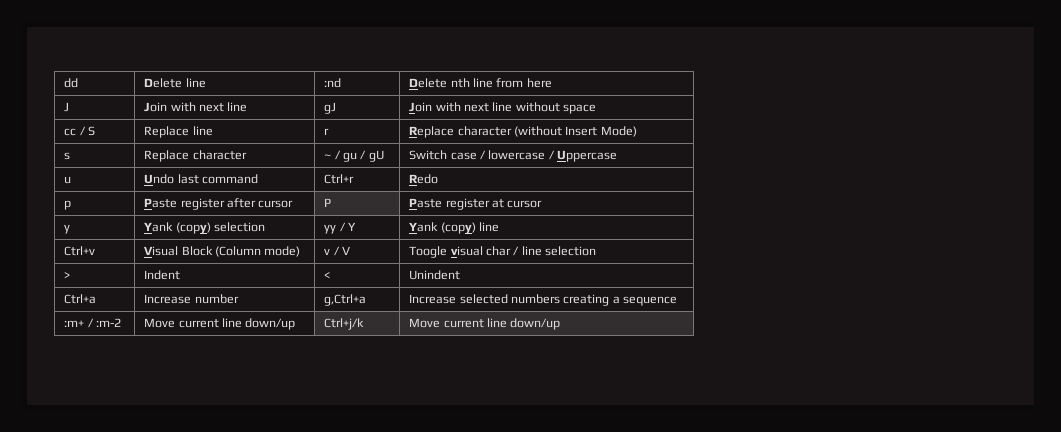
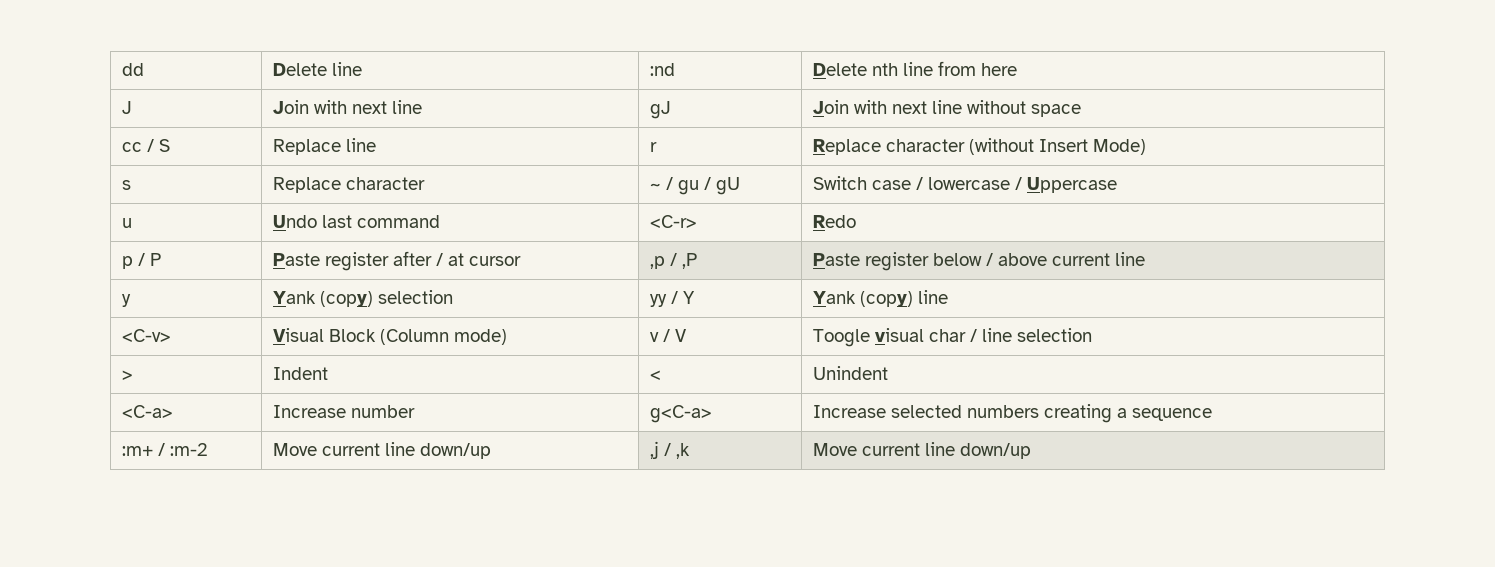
[324,174,355,184] Ctrl+r -> [649,215,697,228] <C-r>
(72, 205) none -> [137,253,161,266] / P
(256, 203) none -> [435,253,464,266] / at
[324,198,332,207] [409,198,543,210] P | Paste register at cursor -> [649,253,697,269] [812,252,1145,271] ,p / ,P | Paste register below / above current line
[64,246,96,256] Ctrl+v -> [121,329,171,342] <C-v>
[64,294,97,304] Ctrl+a -> [121,405,173,418] <C-a>
[324,294,367,306] g,Ctrl+a -> [649,405,712,423] g<C-a>
[324,318,365,330] Ctrl+j/k -> [649,441,690,459] ,j / ,k

